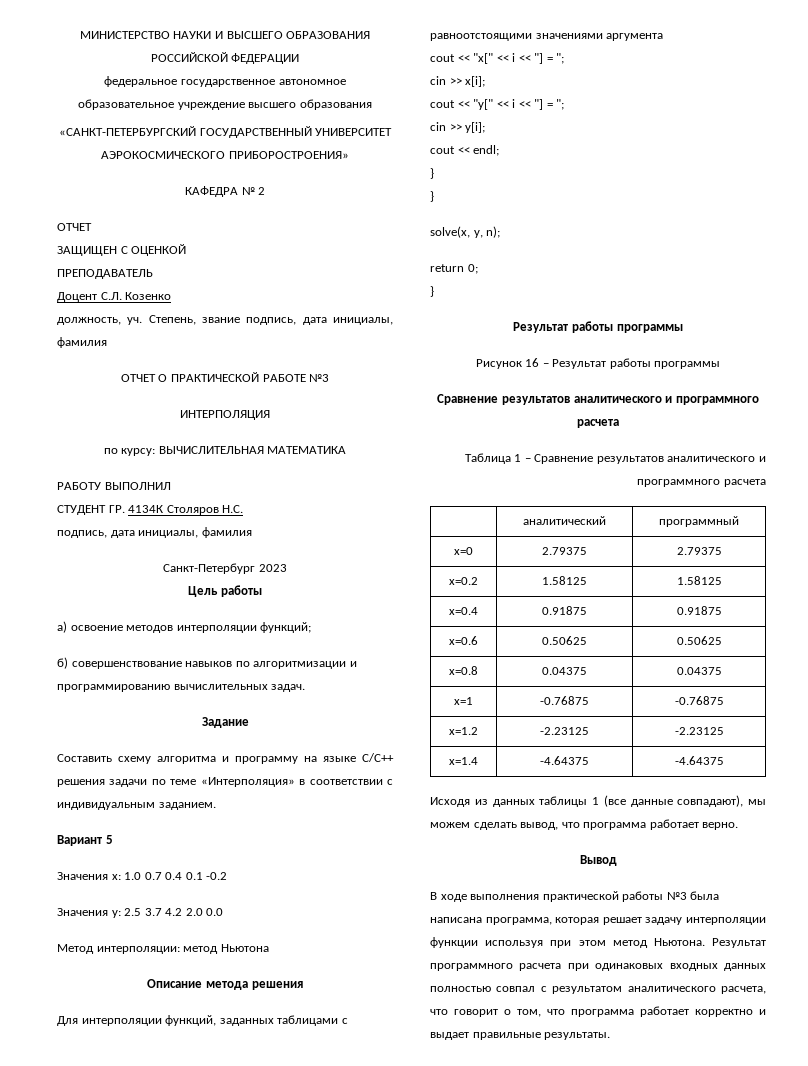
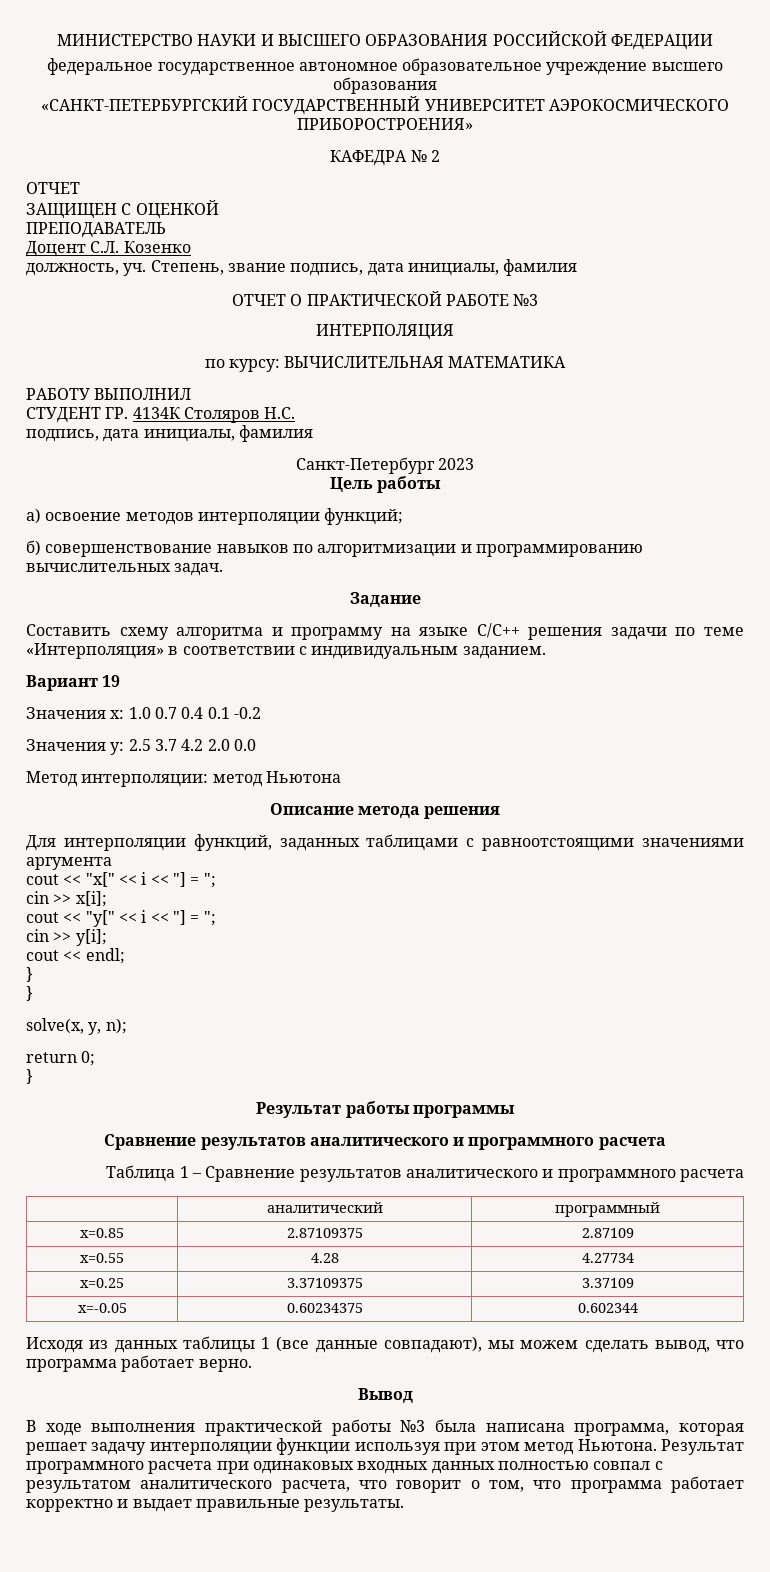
[105,835,113,844] 5 -> [102,675,121,687] 19
[475,358,721,369] // Рисунок 16 – Результат работы программы -> (515, 1111) none
[454,547,473,555] [542,547,587,555] [676,547,722,555] [449,577,478,585] [542,576,587,585] [676,576,722,585] [449,607,478,615] [542,606,587,615] [676,606,722,615] [449,636,478,645] [542,636,587,645] [676,636,722,645] [449,666,478,675] [542,667,587,675] [676,667,722,675] [454,697,473,705] [540,696,589,705] [674,696,724,705] [449,727,478,735] [540,727,589,735] [674,727,724,735] [449,757,478,765] [540,756,589,765] [674,756,724,765] x=0 | 2.79375 | 2.79375 // x=0.2 | 1.58125 | 1.58125 // x=0.4 | 0.91875 | 0.91875 // x=0.6 | 0.50625 | 0.50625 // x=0.8 | 0.04375 | 0.04375 // x=1 | -0.76875 | -0.76875 // x=1.2 | -2.23125 | -2.23125 // x=1.4 | -4.64375 | -4.64375 -> [80,1228,124,1238] [286,1228,363,1238] [581,1228,634,1238] [80,1253,124,1263] [310,1253,339,1263] [581,1253,634,1263] [80,1278,124,1288] [286,1278,363,1288] [581,1278,634,1288] [77,1303,127,1313] [286,1303,363,1313] [577,1303,638,1313] x=0.85 | 2.87109375 | 2.87109 // x=0.55 | 4.28 | 4.27734 // x=0.25 | 3.37109375 | 3.37109 // x=-0.05 | 0.60234375 | 0.602344

